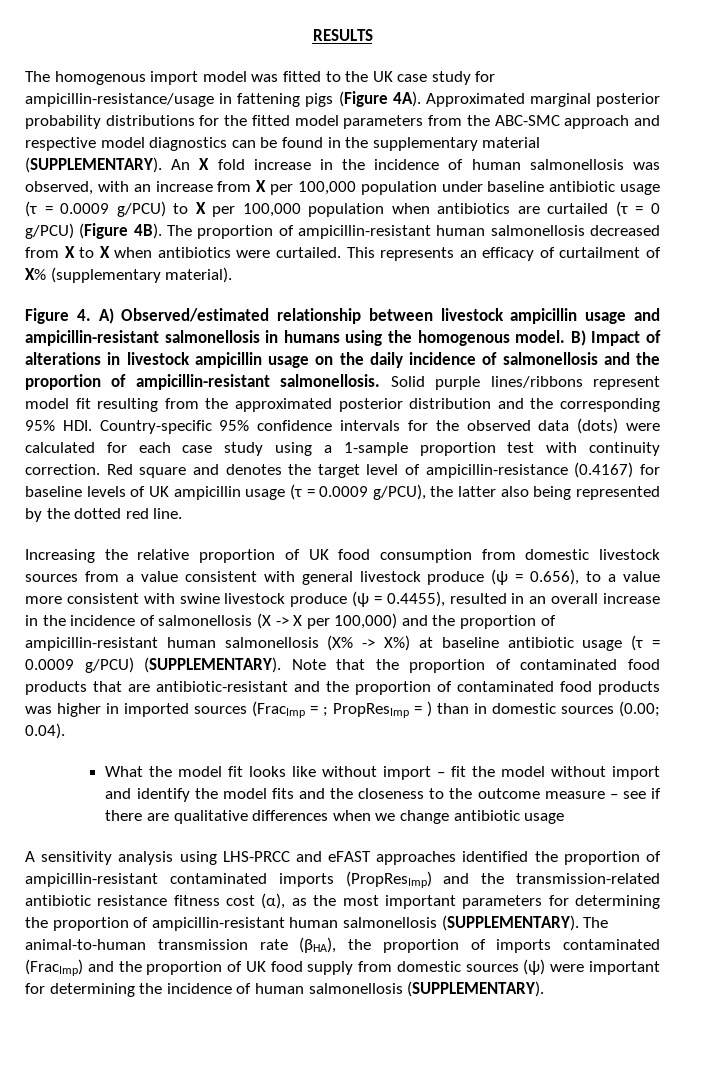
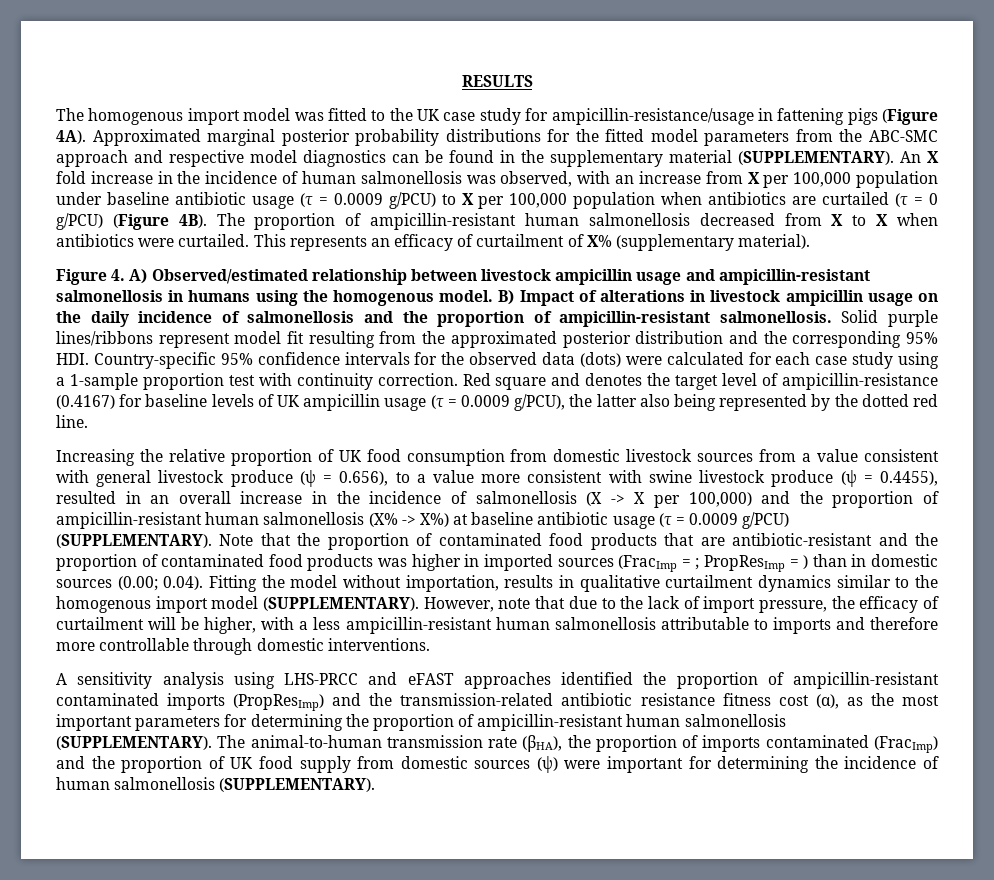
[105,766,661,780] [105,788,662,802] [105,810,565,824] // What the model fit looks like without import – fit the model without import and identify the model fits and the closeness to the outcome measure – see if there are qualitative differences when we change antibiotic usage -> [208,575,938,592] [56,596,939,613] [56,617,938,634] [56,638,430,655] Fitting the model without importation, results in qualitative curtailment dynamics similar to the homogenous import model (SUPPLEMENTARY). However, note that due to the lack of import pressure, the efficacy of curtailment will be higher, with a less ampicillin-resistant human salmonellosis attributable to imports and therefore more controllable through domestic interventions.

